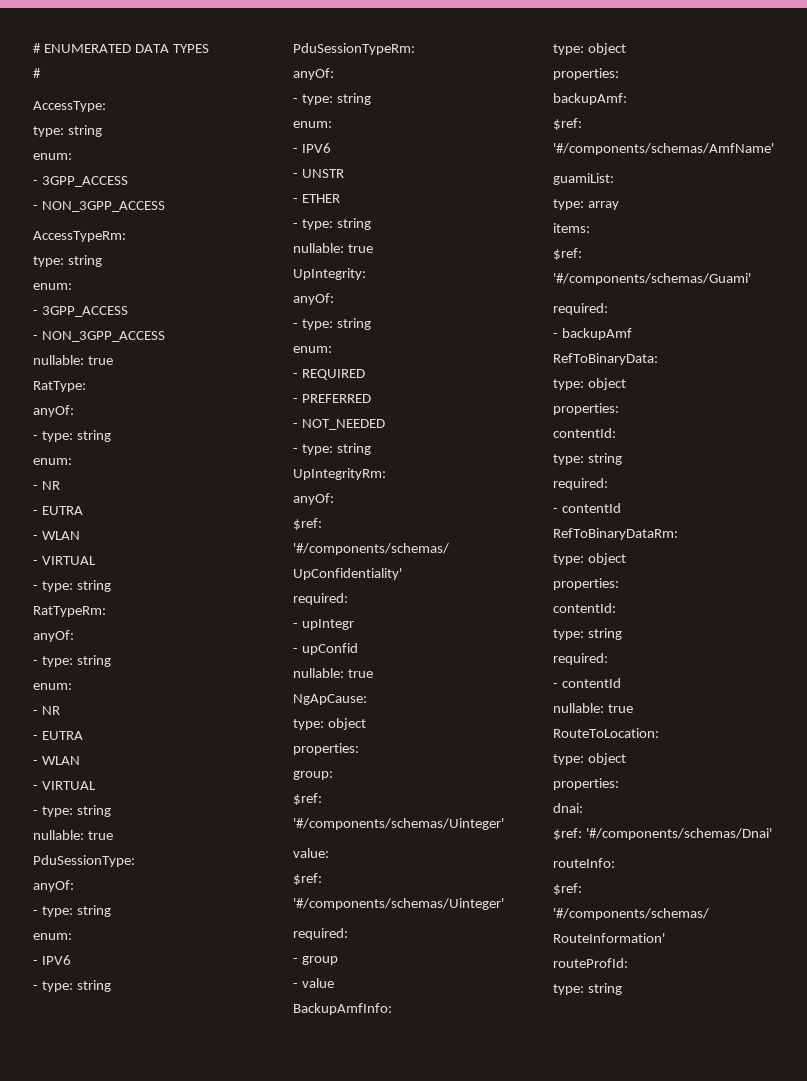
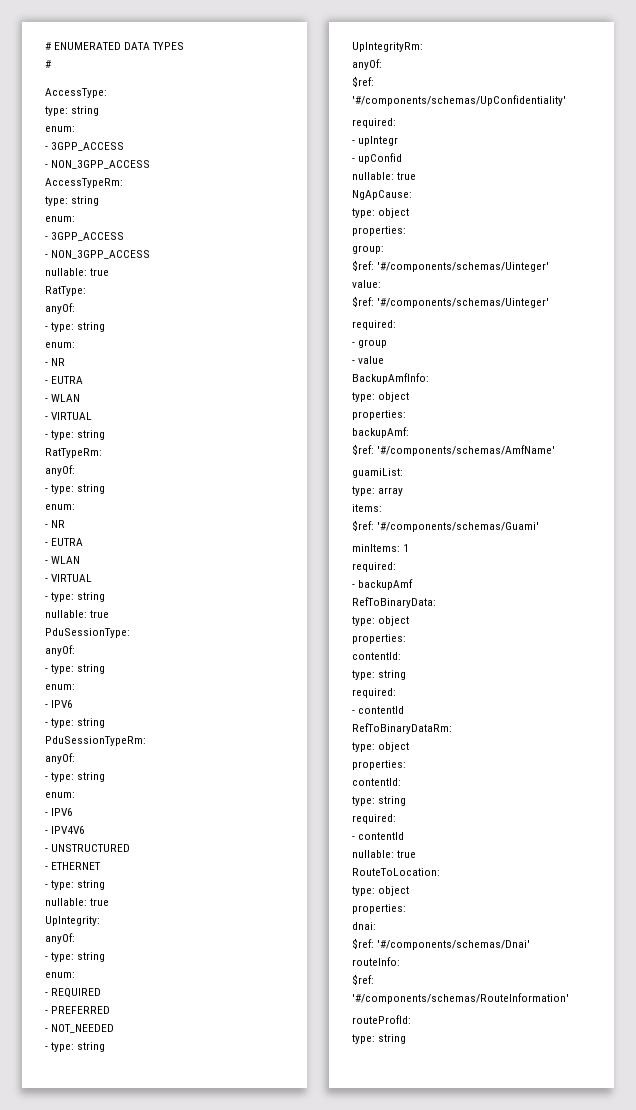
[301,169,344,178] [293,194,340,203] UNSTR // - ETHER -> [51,826,86,834] [45,844,131,852] [45,862,102,870] IPV4V6 // - UNSTRUCTURED // - ETHERNET
(751, 279) none -> [352,544,410,552] // minItems: 1

